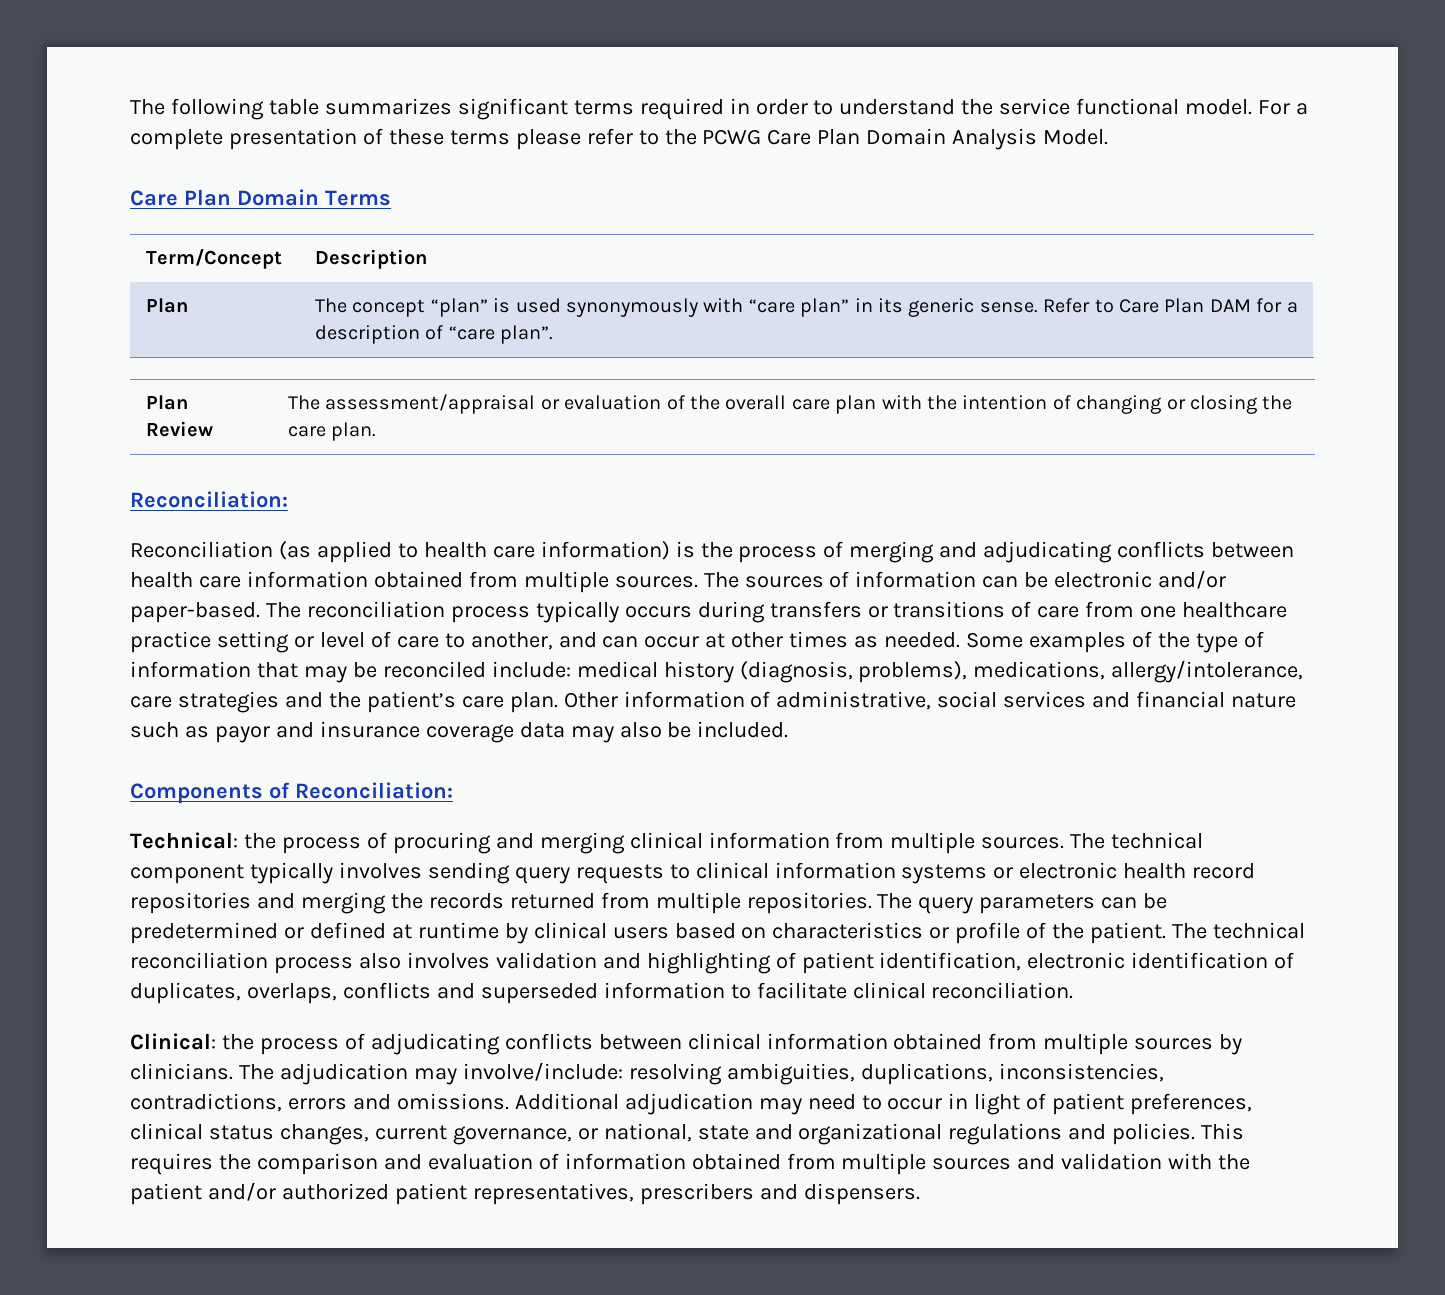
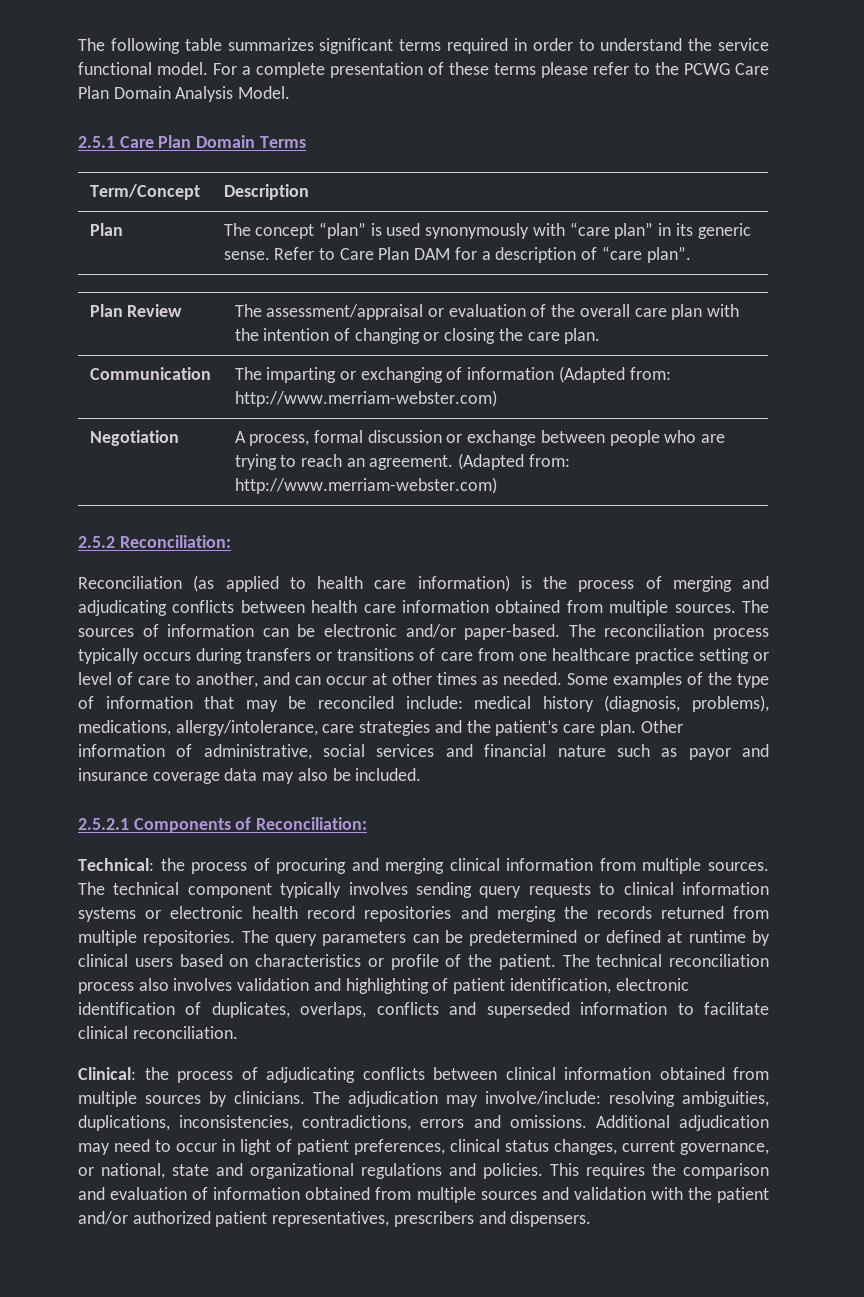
(1109, 137) none -> [78,136,115,148] 2.5.1
(377, 431) // -> [89,367,211,380] [234,366,671,383] [234,390,497,407] [89,430,179,446] [234,430,726,446] [234,453,570,470] [234,477,497,494] [78,536,115,548] // Communication | The imparting or exchanging of information (Adapted from: http://www.merriam-webster.com) // Negotiation | A process, formal discussion or exchange between people who are trying to reach an agreement. (Adapted from: http://www.merriam-webster.com) // 2.5.2
(789, 729) none -> [78,818,129,830] 2.5.2.1

